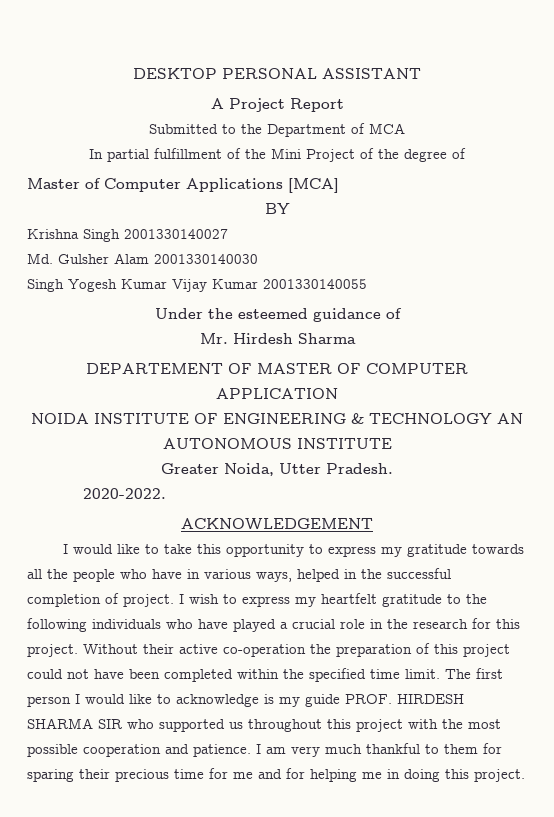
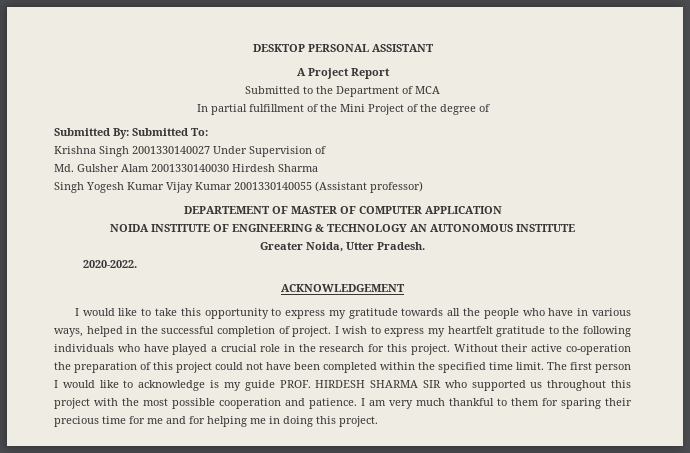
[27,178,339,193] [264,203,290,214] Master of Computer Applications [MCA] // BY -> [54,128,208,139] Submitted By: Submitted To:
(228, 234) none -> [213,146,326,157] Under Supervision of
(258, 259) none -> [232,164,318,172] Hirdesh Sharma
[154,308,402,322] [199,333,356,344] // Under the esteemed guidance of // Mr. Hirdesh Sharma -> [315,181,423,193] (Assistant professor)

